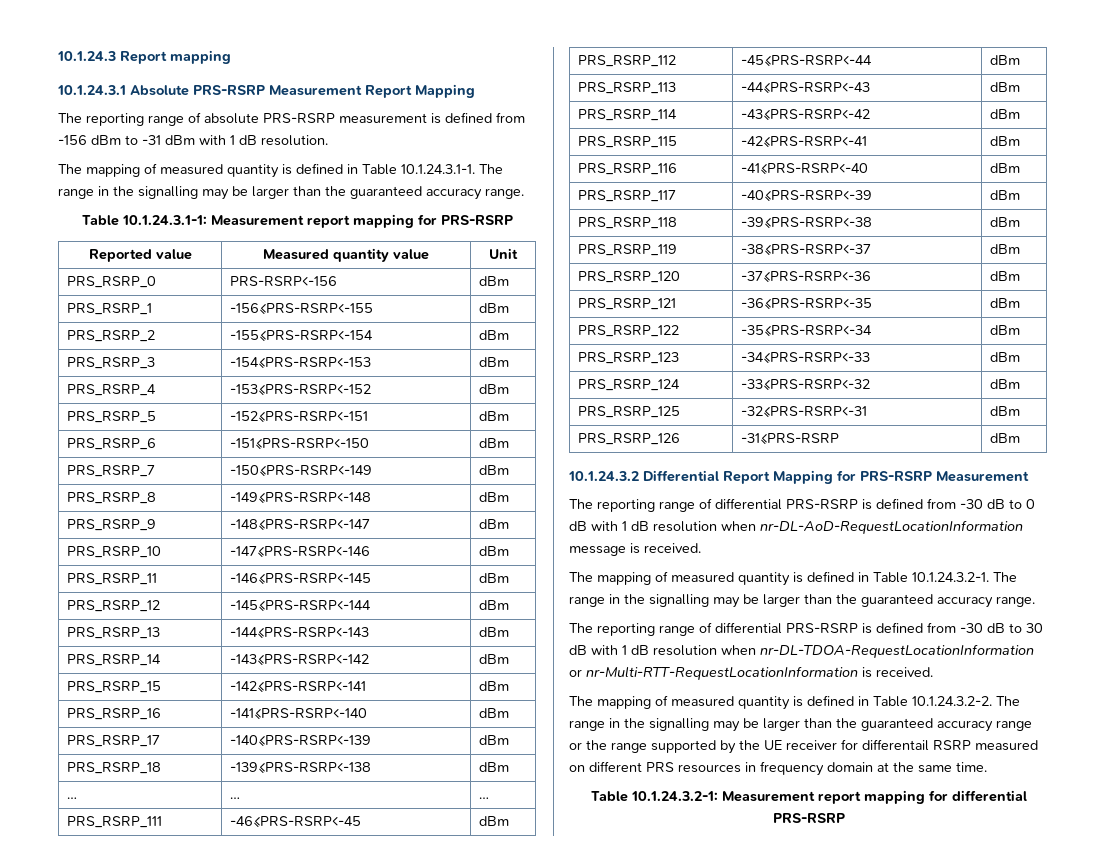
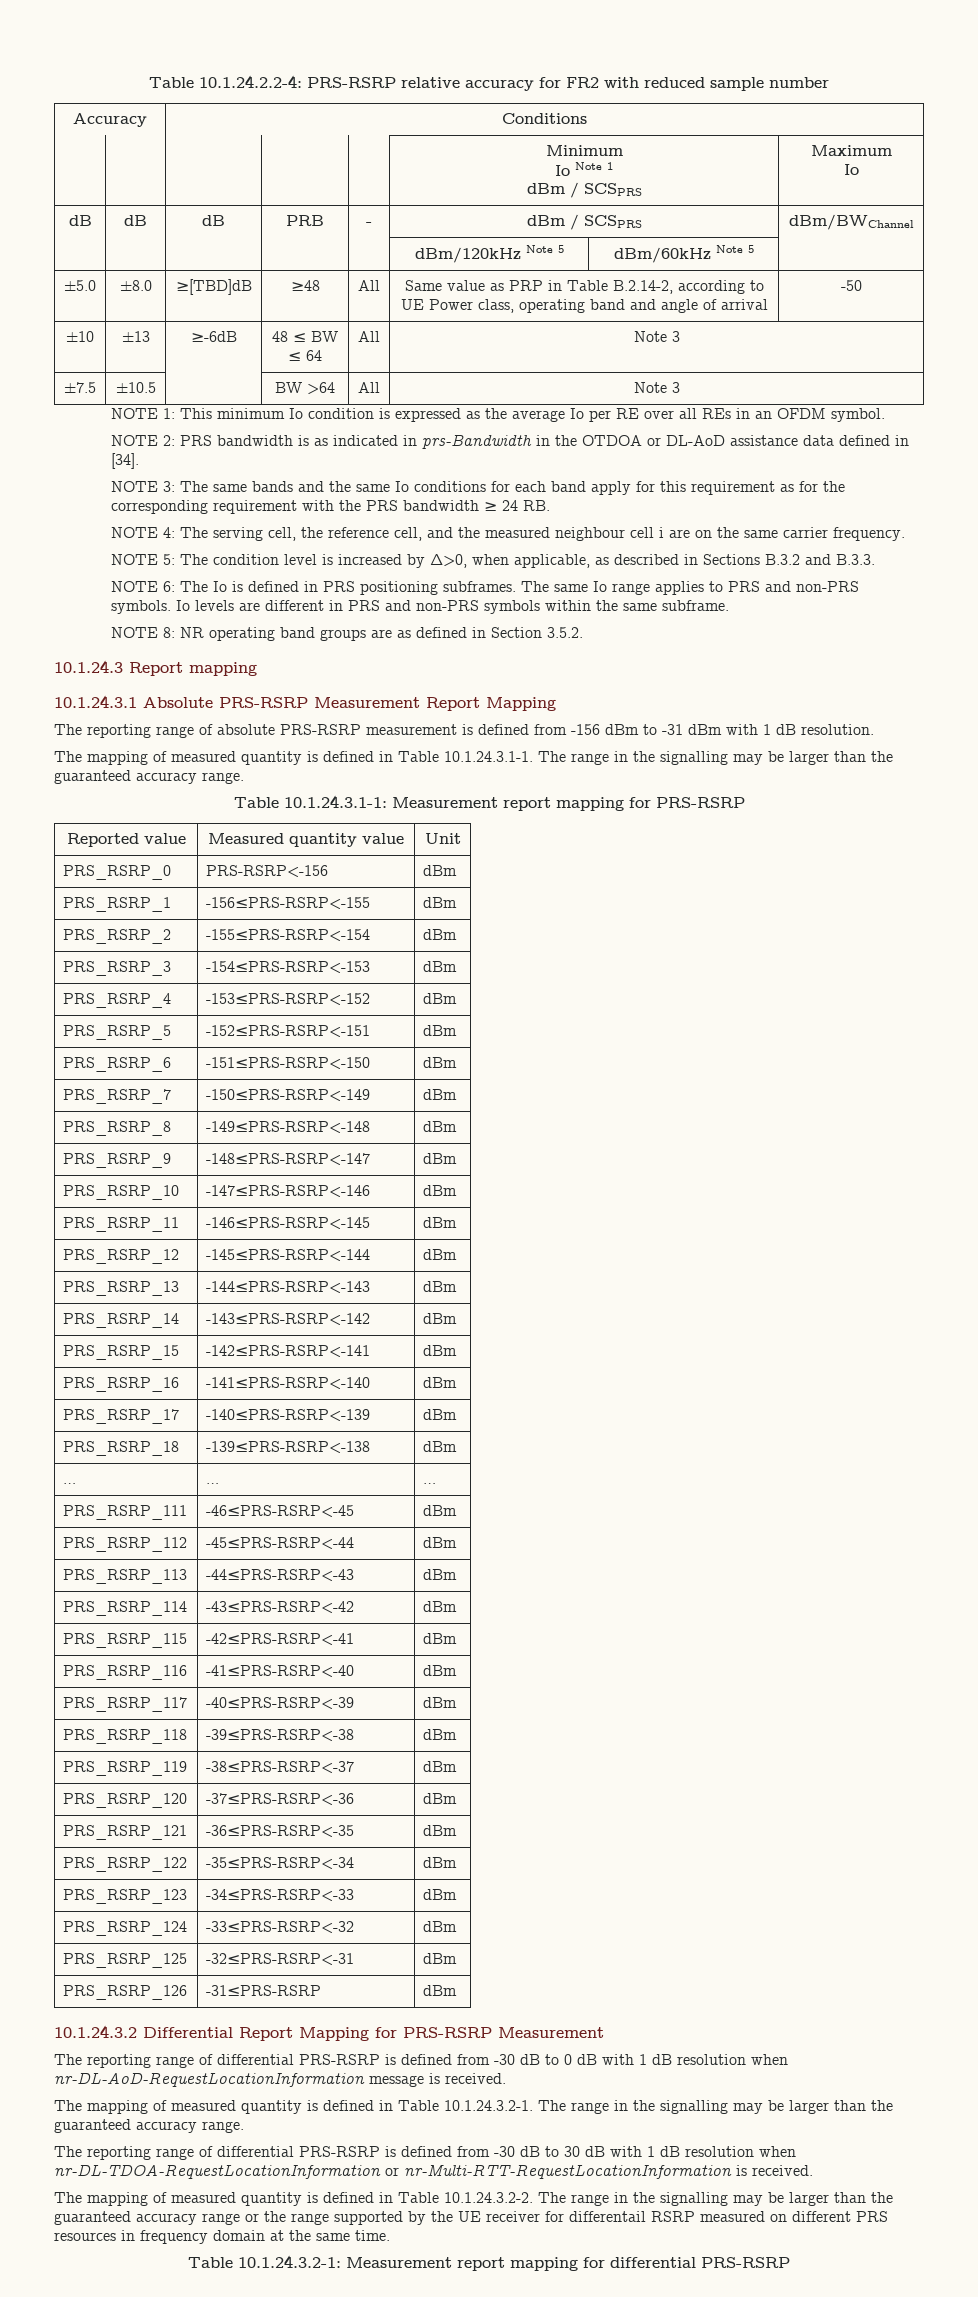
(57, 56) none -> [149,75,829,91] [73,113,147,127] [502,113,587,124] [545,145,623,156] [555,162,613,176] [526,182,642,198] [810,145,892,156] [843,164,859,175] [68,215,92,226] [124,215,147,226] [202,215,225,226] [286,215,324,226] [366,222,372,226] [526,214,642,230] [788,214,914,230] [414,245,564,263] [613,245,754,263] [64,280,96,291] [119,280,152,291] [175,279,252,295] [290,280,320,291] [358,280,380,291] [404,280,764,294] [400,299,768,313] [840,280,862,291] [66,331,94,342] [121,331,150,342] [190,331,237,342] [272,331,338,342] [288,350,322,361] [358,331,380,342] [633,331,680,342] [64,382,96,393] [115,382,156,393] [275,382,335,395] [358,382,380,393] [633,382,680,393] [111,408,886,422] [111,434,910,449] [111,453,140,469] [111,481,846,495] [111,500,551,514] [111,527,906,541] [111,554,876,568] [111,581,860,595] [111,600,730,614] [111,627,584,641] Table 10.1.24.2.2-4: PRS-RSRP relative accuracy for FR2 with reduced sample number // Accuracy | Conditions // | | | | | Minimum // Io Note 1 // dBm / SCSPRS | Maximum // Io // dB | dB | dB | PRB | - | dBm / SCSPRS | dBm/BWChannel // | | | | | dBm/120kHz Note 5 | dBm/60kHz Note 5 | // ±5.0 | ±8.0 | ≥[TBD]dB | ≥48 | All | Same value as PRP in Table B.2.14-2, according to UE Power class, operating band and angle of arrival | -50 // ±10 | ±13 | ≥-6dB | 48 ≤ BW ≤ 64 | All | Note 3 // ±7.5 | ±10.5 | | BW >64 | All | Note 3 // NOTE 1: This minimum Io condition is expressed as the average Io per RE over all REs in an OFDM symbol. // NOTE 2: PRS bandwidth is as indicated in prs-Bandwidth in the OTDOA or DL-AoD assistance data defined in [34]. // NOTE 3: The same bands and the same Io conditions for each band apply for this requirement as for the corresponding requirement with the PRS bandwidth ≥ 24 RB. // NOTE 4: The serving cell, the reference cell, and the measured neighbour cell i are on the same carrier frequency. // NOTE 5: The condition level is increased by ∆>0, when applicable, as described in Sections B.3.2 and B.3.3. // NOTE 6: The Io is defined in PRS positioning subframes. The same Io range applies to PRS and non-PRS symbols. Io levels are different in PRS and non-PRS symbols within the same subframe. // NOTE 8: NR operating band groups are as defined in Section 3.5.2. //

